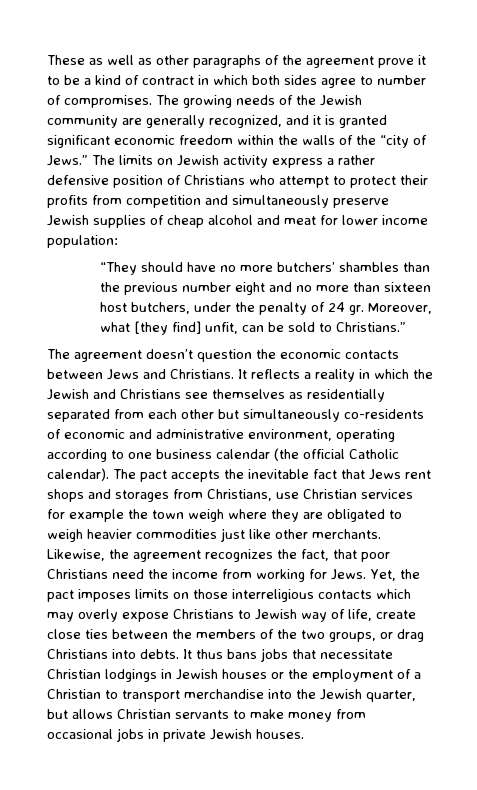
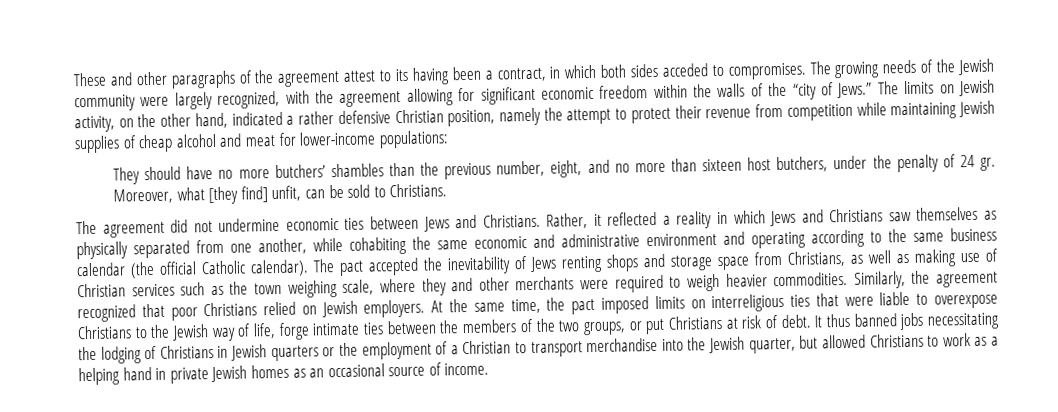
[89,55,152,65] as well as -> [109,72,133,86] and
[378,55,426,68] [47,75,426,88] [47,95,61,105] prove it to be a kind of contract in which both sides agree to number of -> [343,63,724,85] attest to its having been a contract, in which both sides acceded to
[122,115,387,128] are generally recognized, and it is granted -> [140,87,476,110] were largely recognized, with the agreement allowing for
[223,155,375,168] [47,175,275,188] activity express a rather defensive position of Christians who -> [74,107,563,133] activity, on the other hand, indicated a rather defensive Christian position, namely the
[47,195,88,208] profits -> [705,108,752,119] revenue
[205,195,389,208] and simultaneously preserve -> [856,102,958,120] while maintaining
[342,215,428,225] [47,235,118,248] [100,262,138,275] lower income population: // “They -> [299,130,449,149] [113,167,141,185] lower-income populations: // They
[182,282,266,295] number eight -> [496,160,583,178] number, eight,
[336,322,407,332] Christians.” -> [389,183,448,198] Christians.
[146,349,399,362] doesn’t question the economic contacts -> [170,217,365,233] did not undermine economic ties
[238,369,300,379] It reflects -> [546,211,658,229] Rather, it reflected
[413,369,433,379] [47,389,89,400] the Jewish -> [770,210,797,227] Jews
[185,392,208,399] see -> [888,211,912,222] saw
[307,389,385,402] residentially -> [76,241,128,260] physically
[148,409,424,422] [47,429,61,439] each other but simultaneously co-residents of -> [230,236,468,255] one another, while cohabiting the same
[248,429,332,441] environment, -> [646,231,745,247] environment and
[128,452,152,459] one -> [888,229,944,243] the same
[171,469,431,482] [47,489,413,502] [47,509,402,522] [47,528,381,542] [47,549,390,562] [47,569,396,582] accepts the inevitable fact that Jews rent shops and storages from Christians, use Christian services for example the town weigh where they are obligated to weigh heavier commodities just like other merchants. Likewise, the agreement recognizes the fact, that poor Christians need the income from working for Jews. Yet, -> [368,248,998,276] [77,270,998,298] [77,298,541,323] accepted the inevitability of Jews renting shops and storage space from Christians, as well as making use of Christian services such as the town weighing scale, where they and other merchants were required to weigh heavier commodities. Similarly, the agreement recognized that poor Christians relied on Jewish employers. At the same time,
[78,589,411,602] [47,609,251,622] imposes limits on those interreligious contacts which may overly expose Christians to -> [600,291,998,314] [77,324,171,340] imposed limits on interreligious ties that were liable to overexpose Christians to the
[376,610,416,619] [47,629,81,639] create close -> [278,322,361,340] forge intimate
[397,629,424,642] [47,648,393,662] [47,669,157,682] drag Christians into debts. It thus bans jobs that necessitate Christian lodgings -> [645,312,1001,335] [78,345,214,364] put Christians at risk of debt. It thus banned jobs necessitating the lodging of Christians
[222,669,267,679] houses -> [270,345,319,362] quarters
[72,709,366,722] [47,728,304,742] allows Christian servants to make money from occasional jobs in private Jewish houses. -> [821,333,1000,349] [78,362,490,386] allowed Christians to work as a helping hand in private Jewish homes as an occasional source of income.

